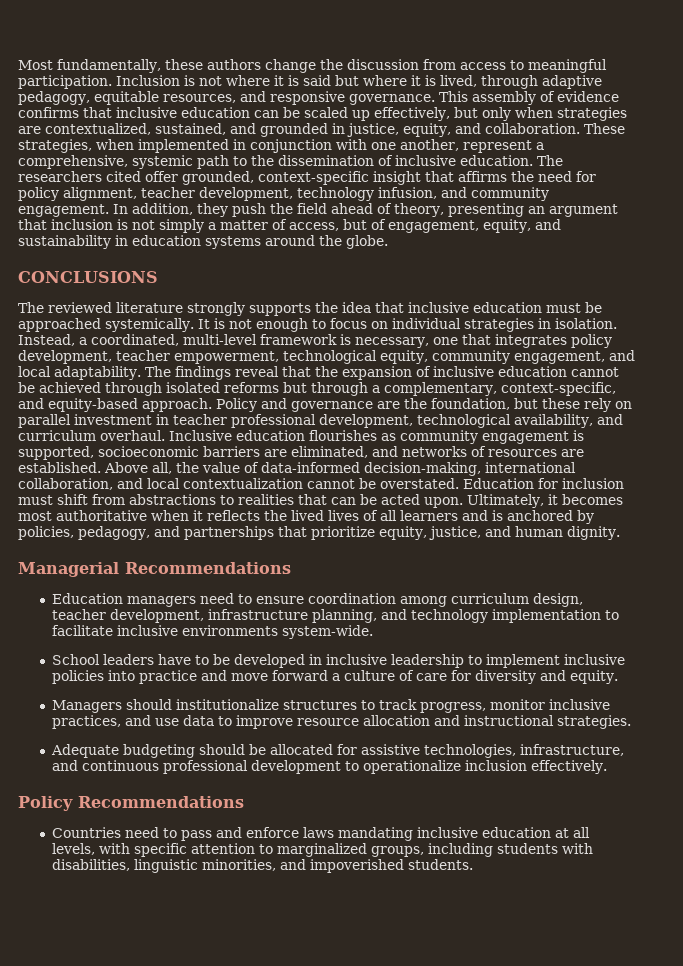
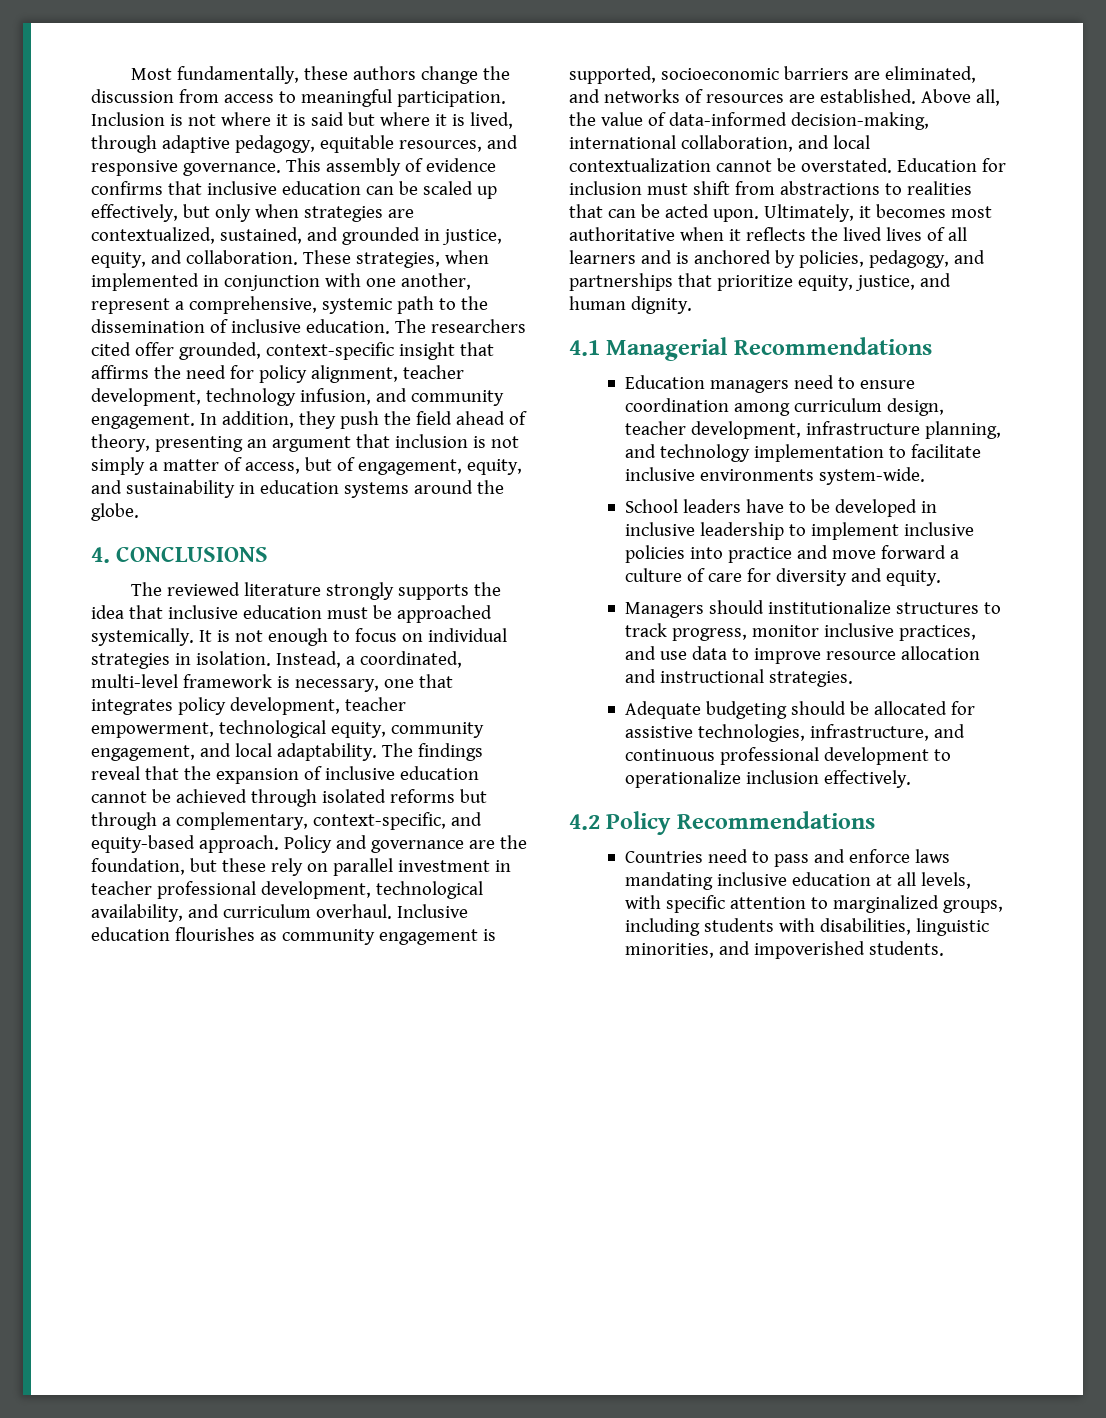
(388, 242) none -> [91,547,110,563] 4.
(620, 533) none -> [569,340,600,356] 4.1
(608, 767) none -> [569,814,600,830] 4.2

